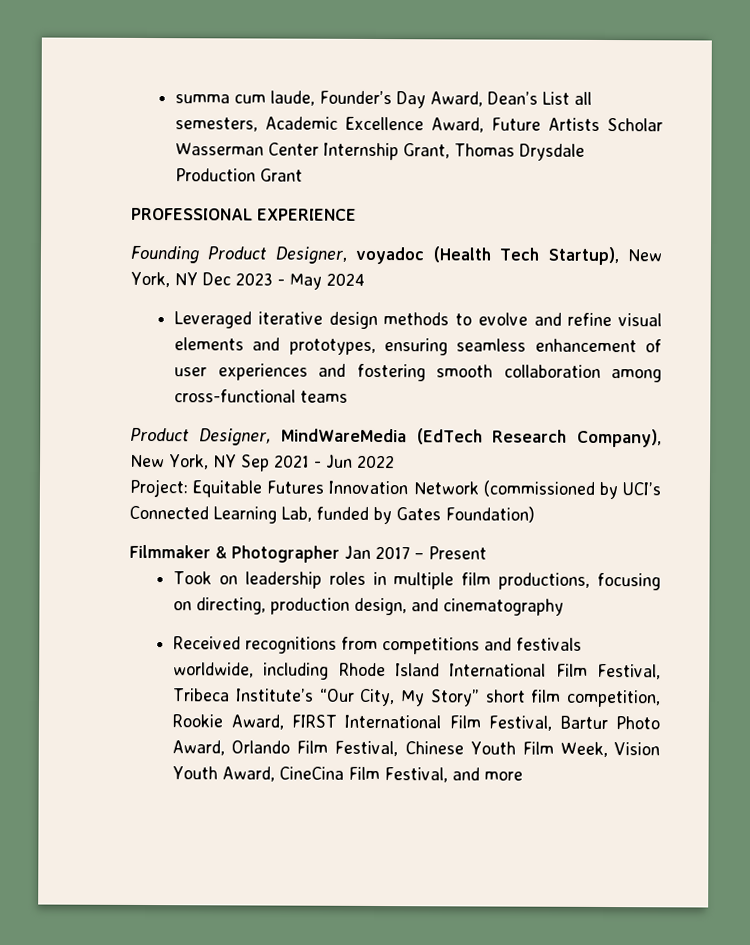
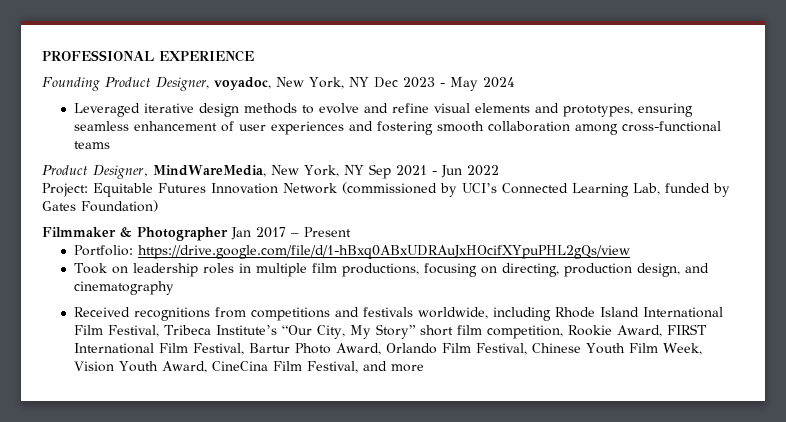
[175,90,593,109] [175,116,664,133] [175,142,586,161] [175,168,304,182] summa cum laude, Founder’s Day Award, Dean’s List all semesters, Academic Excellence Award, Future Artists Scholar Wasserman Center Internship Grant, Thomas Drysdale Production Grant // -> (42, 55) none
[355,246,619,266] voyadoc (Health Tech Startup), -> [214,77,271,91] voyadoc,
[281,428,662,448] MindWareMedia (EdTech Research Company), -> [153,165,266,177] MindWareMedia,
(487, 553) none -> [73,245,630,259] // Portfolio: https://drive.google.com/file/d/1-hBxq0ABxUDRAuJxHOcifXYpuPHL2gQs/view

